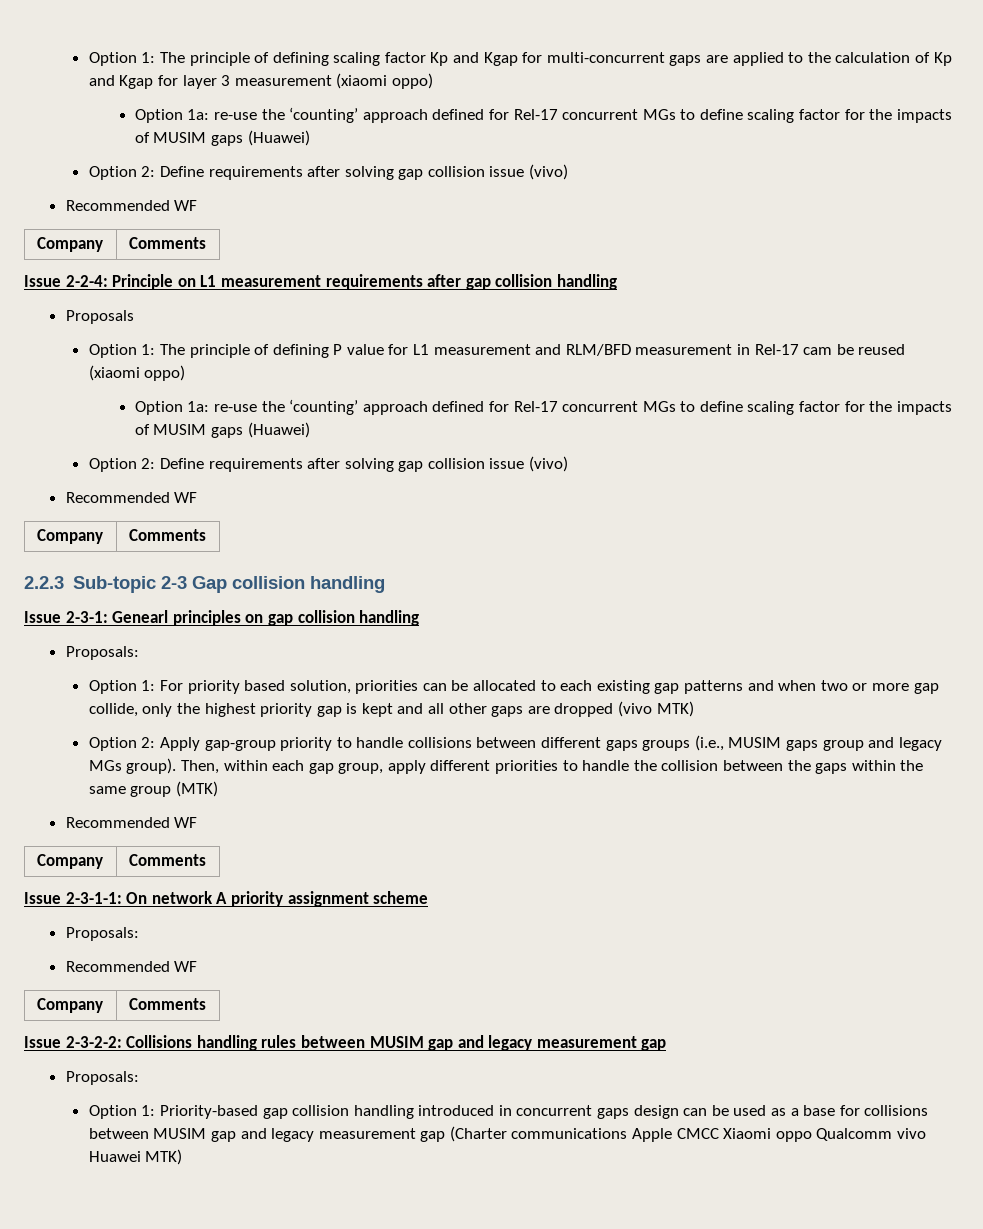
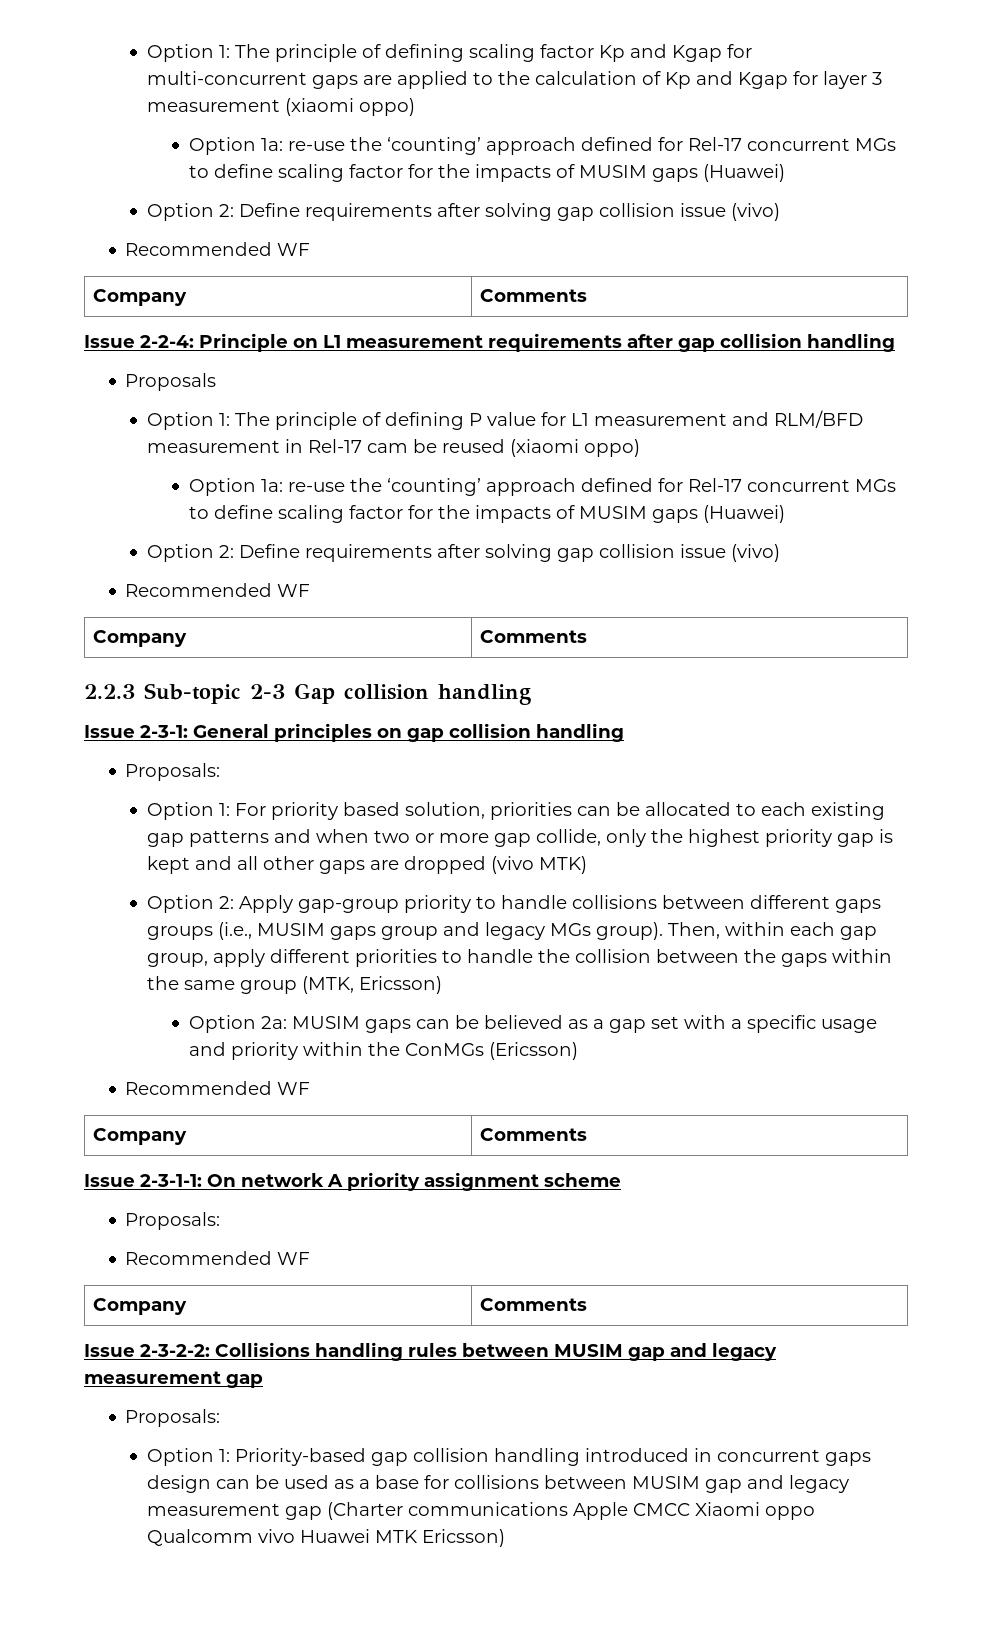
[112,610,169,623] Genearl -> [193,724,269,738] General
[175,781,218,797] (MTK) -> [301,976,442,994] [188,1015,877,1033] [188,1042,578,1060] (MTK, Ericsson) // Option 2a: MUSIM gaps can be believed as a gap set with a specific usage and priority within the ConMGs (Ericsson)
[145,1149,183,1165] MTK) -> [374,1529,505,1547] MTK Ericsson)

